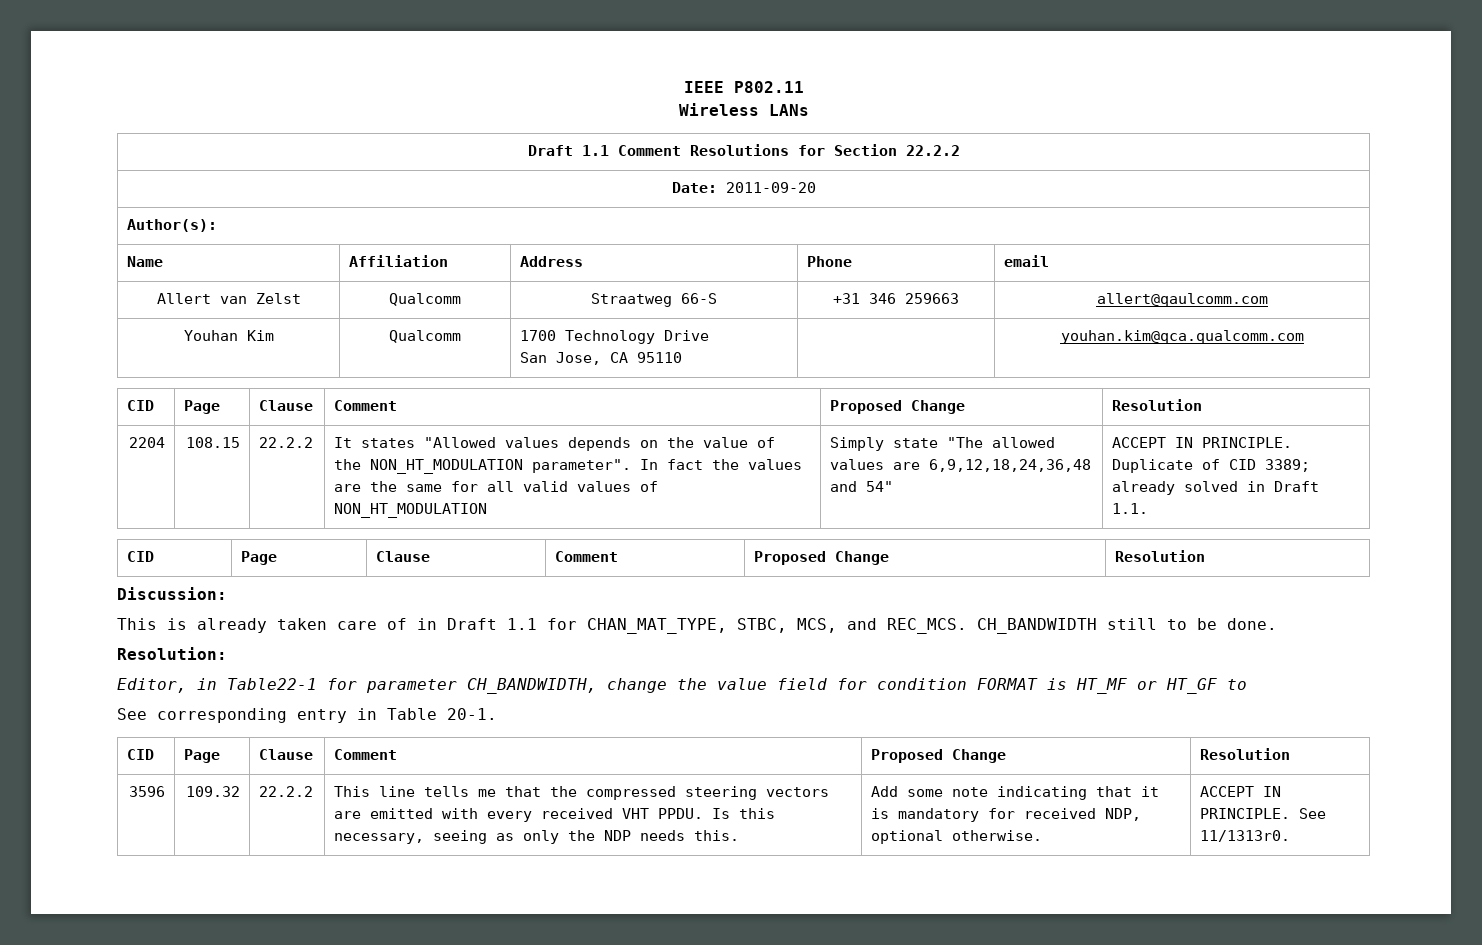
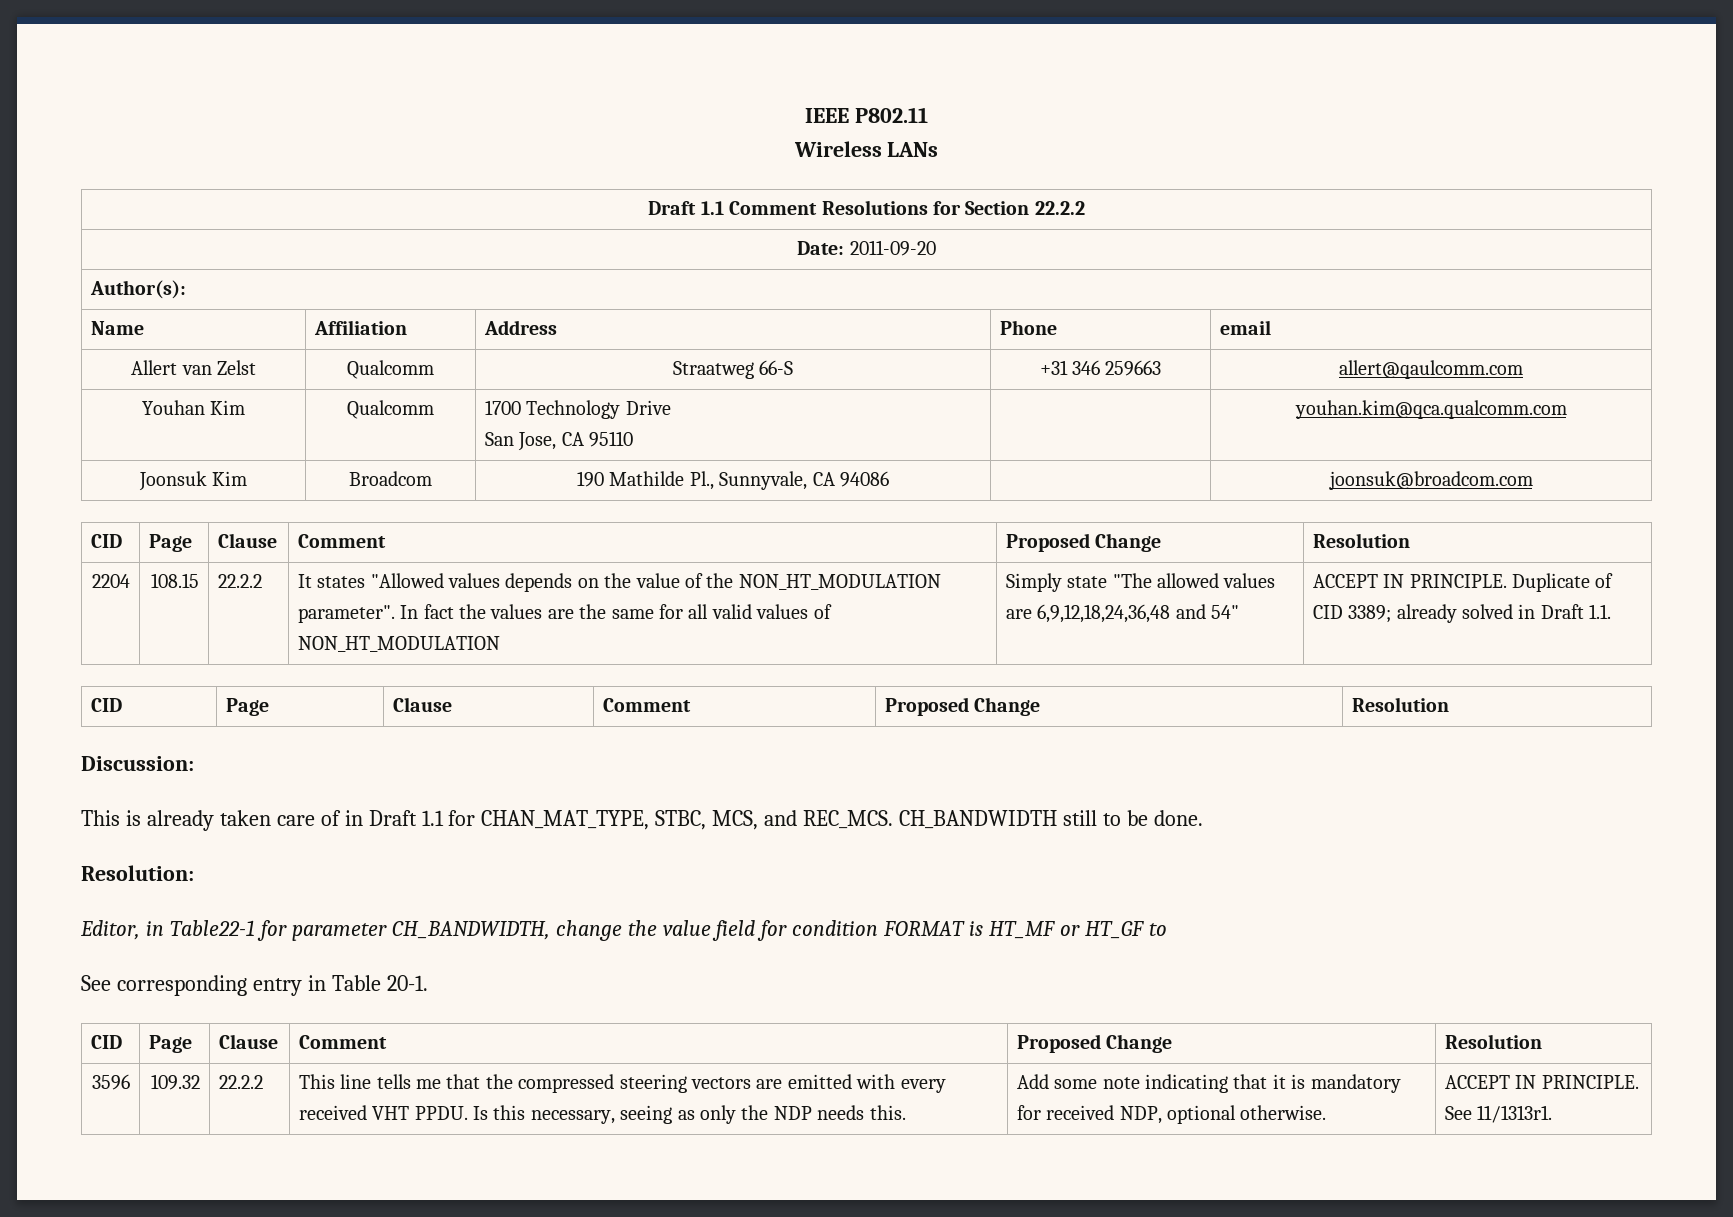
(1304, 337) none -> [138,471,248,491] [349,471,432,486] [577,471,889,490] [1328,471,1533,490] // Joonsuk Kim | Broadcom | 190 Mathilde Pl., Sunnyvale, CA 94086 | | joonsuk@broadcom.com
[1200,830,1291,842] 11/1313r0. -> [1477,1105,1553,1123] 11/1313r1.

